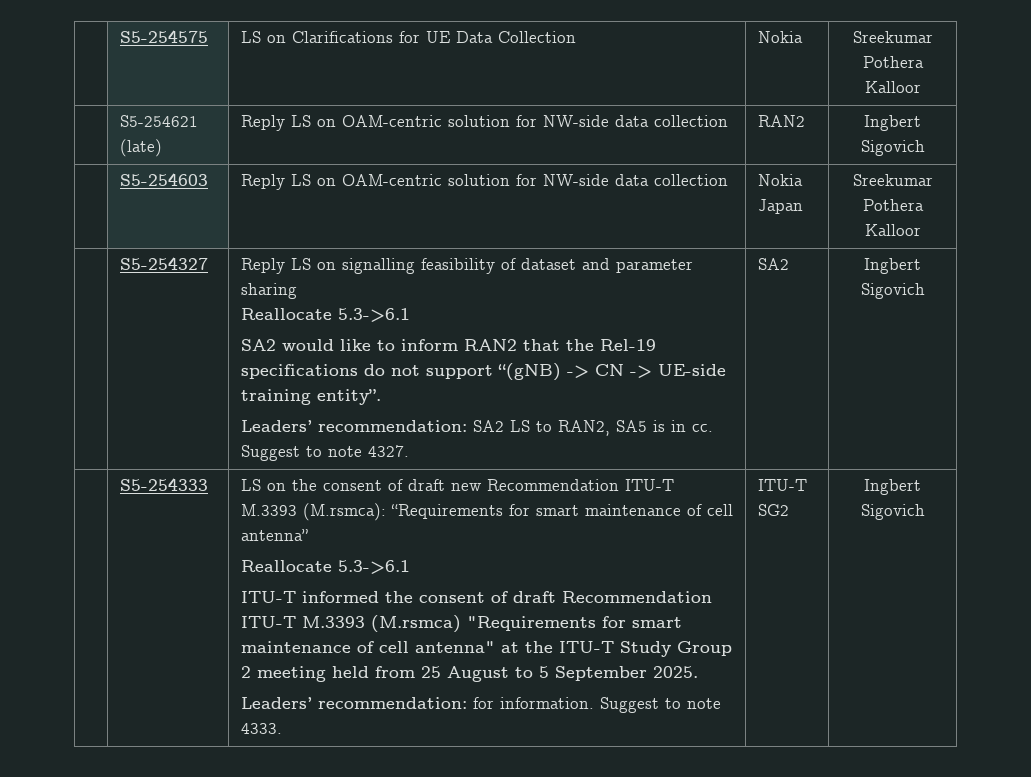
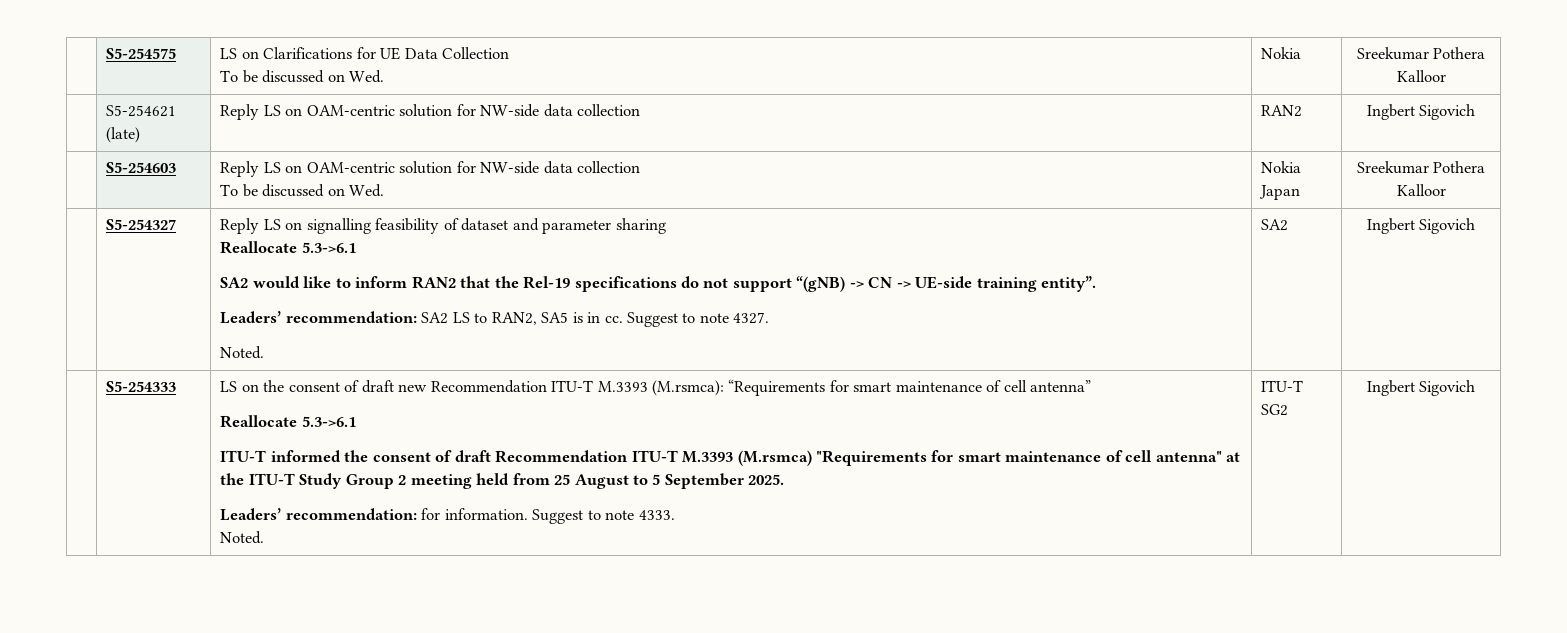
(576, 37) none -> [220,70,385,83] // To be discussed on Wed.
(728, 180) none -> [220,184,385,197] // To be discussed on Wed.
(409, 451) none -> [220,346,265,359] // Noted.
(282, 728) none -> [220,531,265,544] // Noted.

